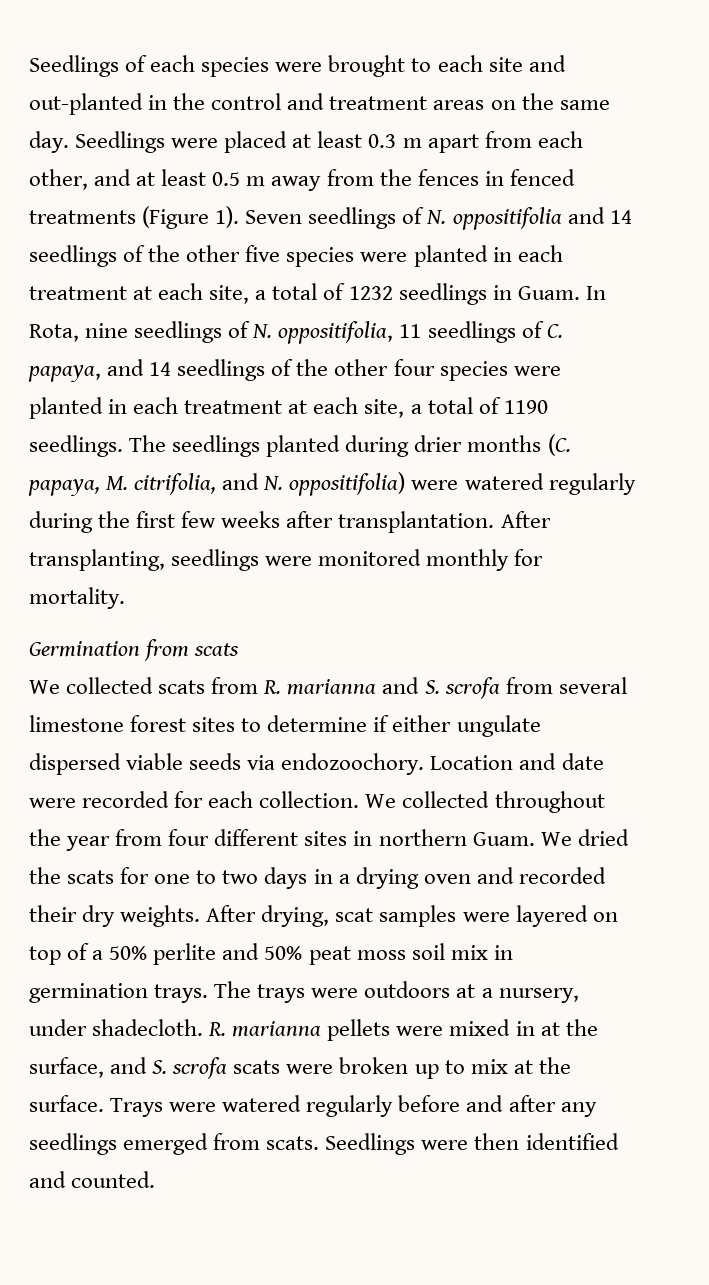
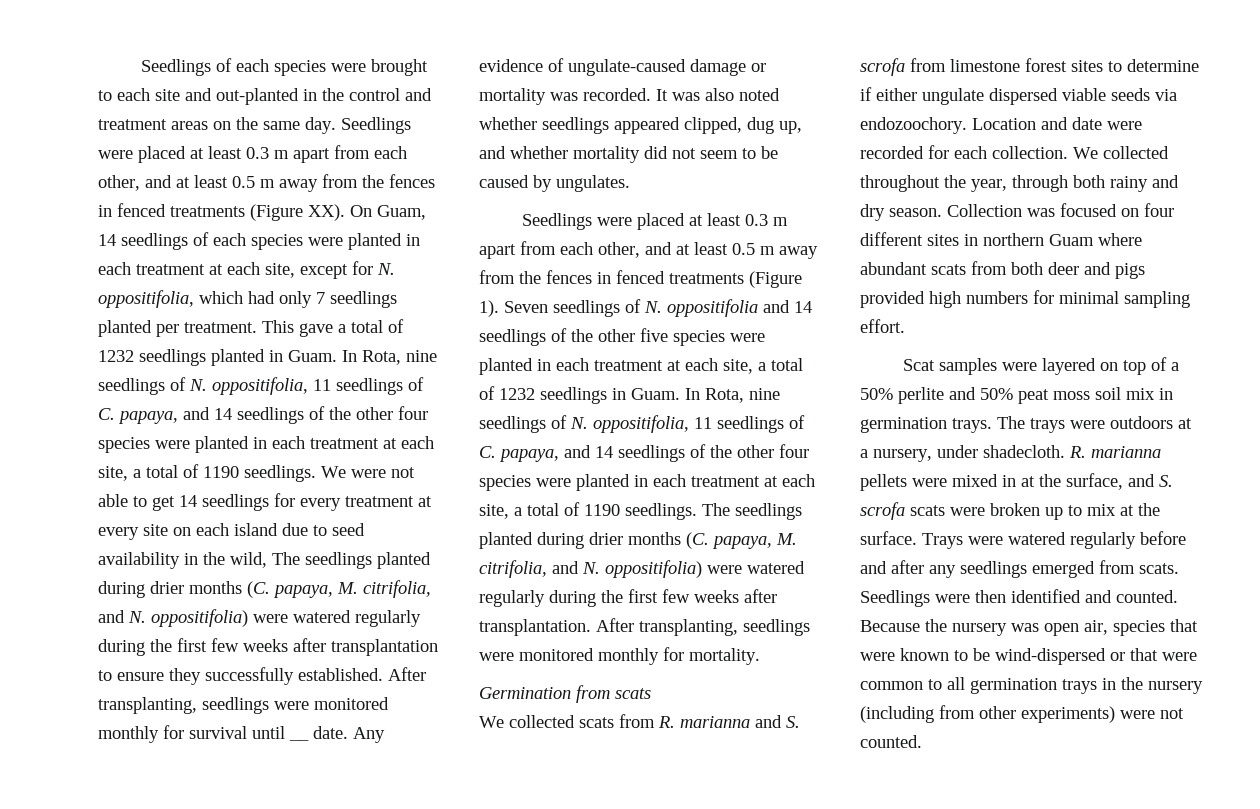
(210, 217) none -> [308,204,426,221] [98,232,420,250] [98,261,395,279] [98,290,397,308] [98,319,404,337] [98,349,437,366] [98,377,424,395] [98,406,428,424] [98,436,434,453] [98,464,415,482] [98,493,432,511] [98,523,365,540] [98,552,431,569] [98,580,431,598] [98,609,421,627] [98,638,438,656] [98,667,426,685] [98,697,389,714] [98,725,285,743] [289,739,309,741] [313,726,385,743] [479,58,766,76] [479,88,780,105] [479,117,802,134] [479,146,778,163] [479,175,630,192] [522,213,789,230] [479,241,818,259] [479,270,802,288] XX). On Guam, 14 seedlings of each species were planted in each treatment at each site, except for N. oppositifolia, which had only 7 seedlings planted per treatment. This gave a total of 1232 seedlings planted in Guam. In Rota, nine seedlings of N. oppositifolia, 11 seedlings of C. papaya, and 14 seedlings of the other four species were planted in each treatment at each site, a total of 1190 seedlings. We were not able to get 14 seedlings for every treatment at every site on each island due to seed availability in the wild, The seedlings planted during drier months (C. papaya, M. citrifolia, and N. oppositifolia) were watered regularly during the first few weeks after transplantation to ensure they successfully established. After transplanting, seedlings were monitored monthly for survival until __ date. Any evidence of ungulate-caused damage or mortality was recorded. It was also noted whether seedlings appeared clipped, dug up, and whether mortality did not seem to be caused by ungulates. // Seedlings were placed at least 0.3 m apart from each other, and at least 0.5 m away from the fences in fenced treatments (Figure
[558,677,627,694] several -> (946, 65) none
[66,829,163,851] year from -> [971,175,1179,192] [860,203,1139,221] year, through both rainy and dry season. Collection was focused on
[472,829,629,846] [29,867,606,889] [29,905,374,927] Guam. We dried the scats for one to two days in a drying oven and recorded their dry weights. After drying, scat -> [1049,233,1142,246] [860,261,1145,279] [860,290,1190,308] [860,319,905,333] [903,359,936,371] Guam where abundant scats from both deer and pigs provided high numbers for minimal sampling effort. // Scat
(156, 1179) none -> [860,619,1198,636] [860,648,1197,665] [860,677,1203,694] [860,705,1184,723] [860,735,922,748] Because the nursery was open air, species that were known to be wind-dispersed or that were common to all germination trays in the nursery (including from other experiments) were not counted.

